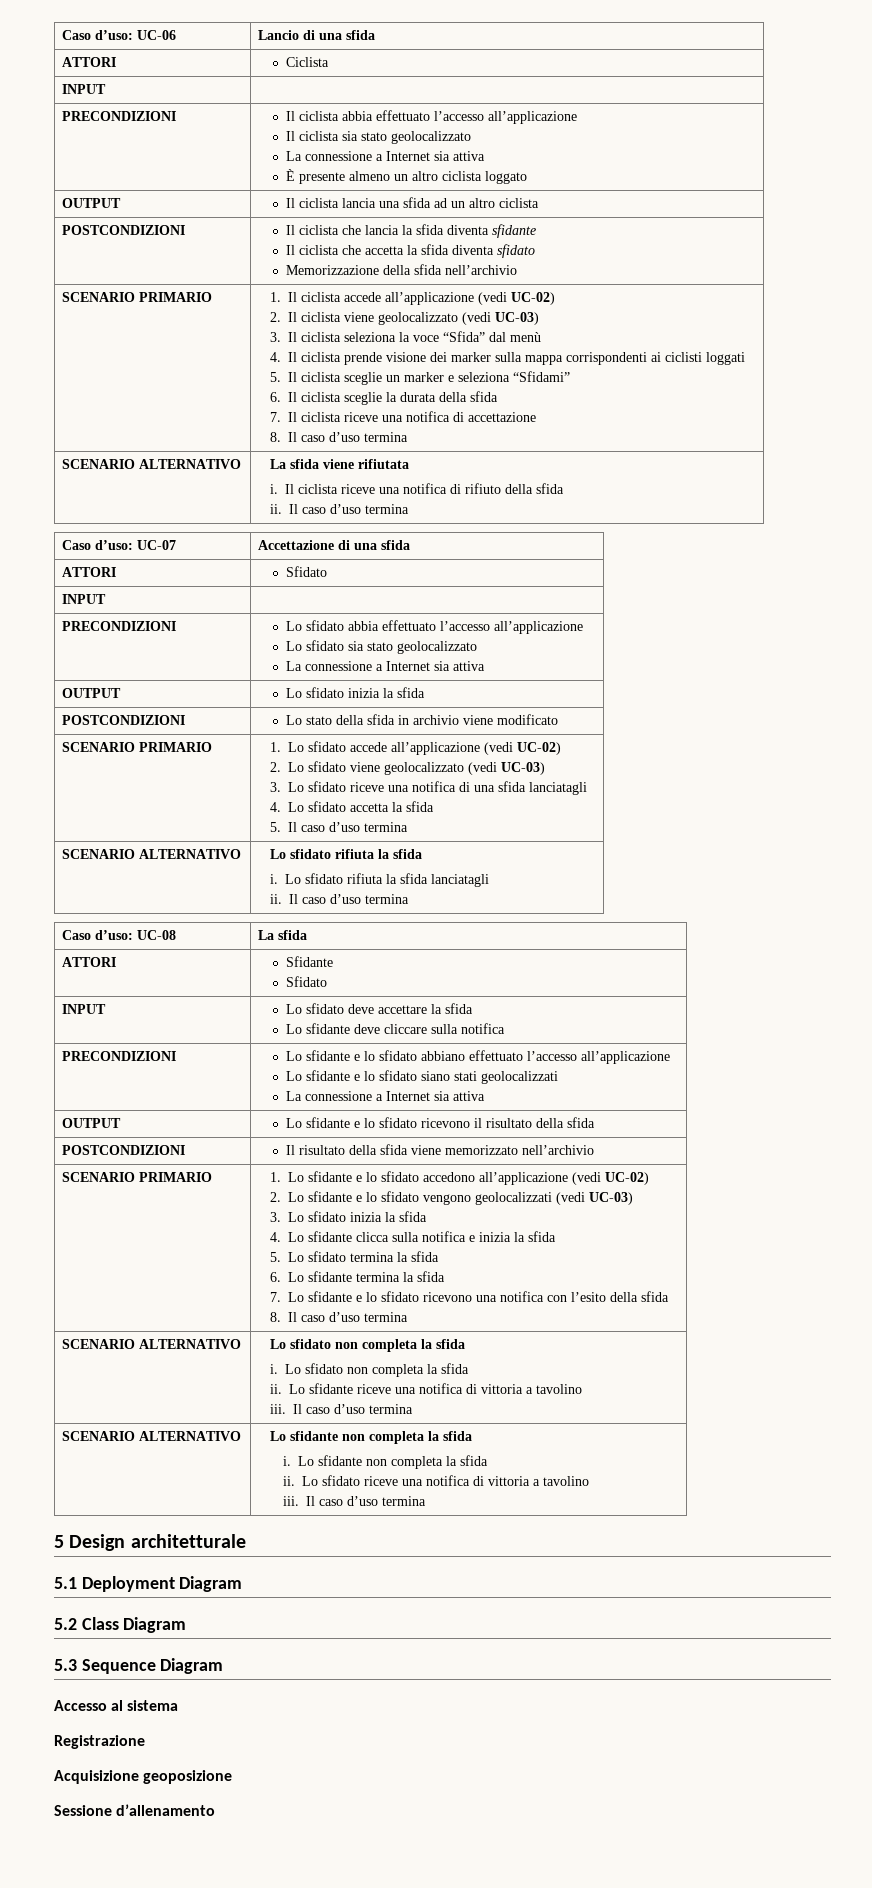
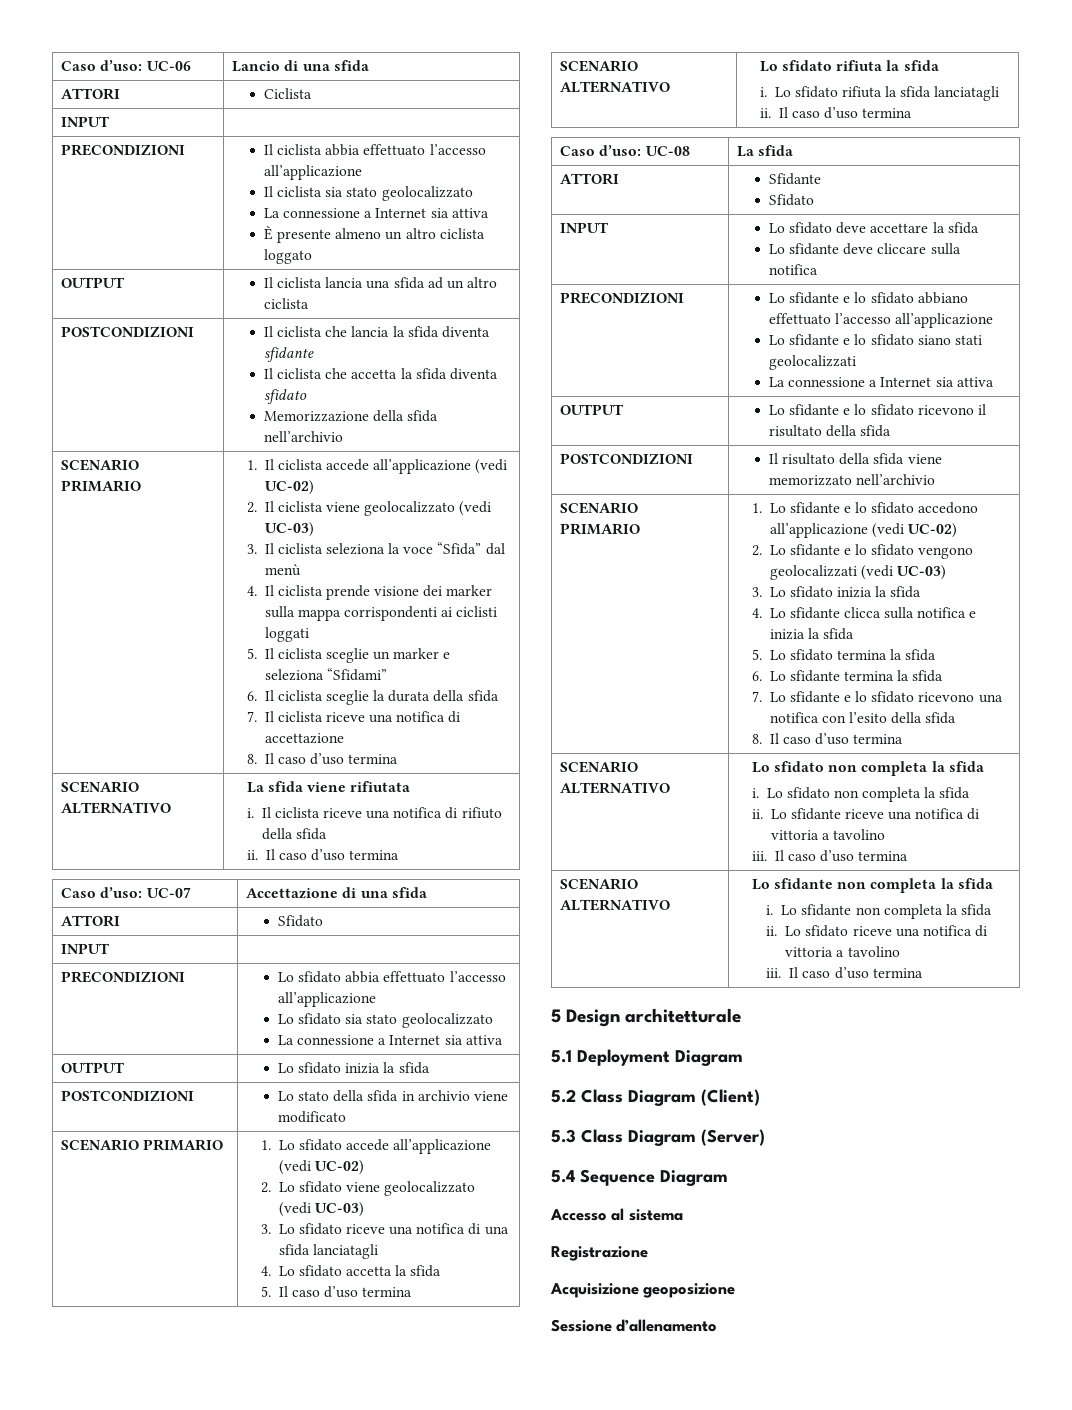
(187, 1625) none -> [701,1089,760,1106] (Client)
(77, 1665) none -> [581,1129,765,1146] [551,1170,575,1183] Class Diagram (Server) // 5.4

